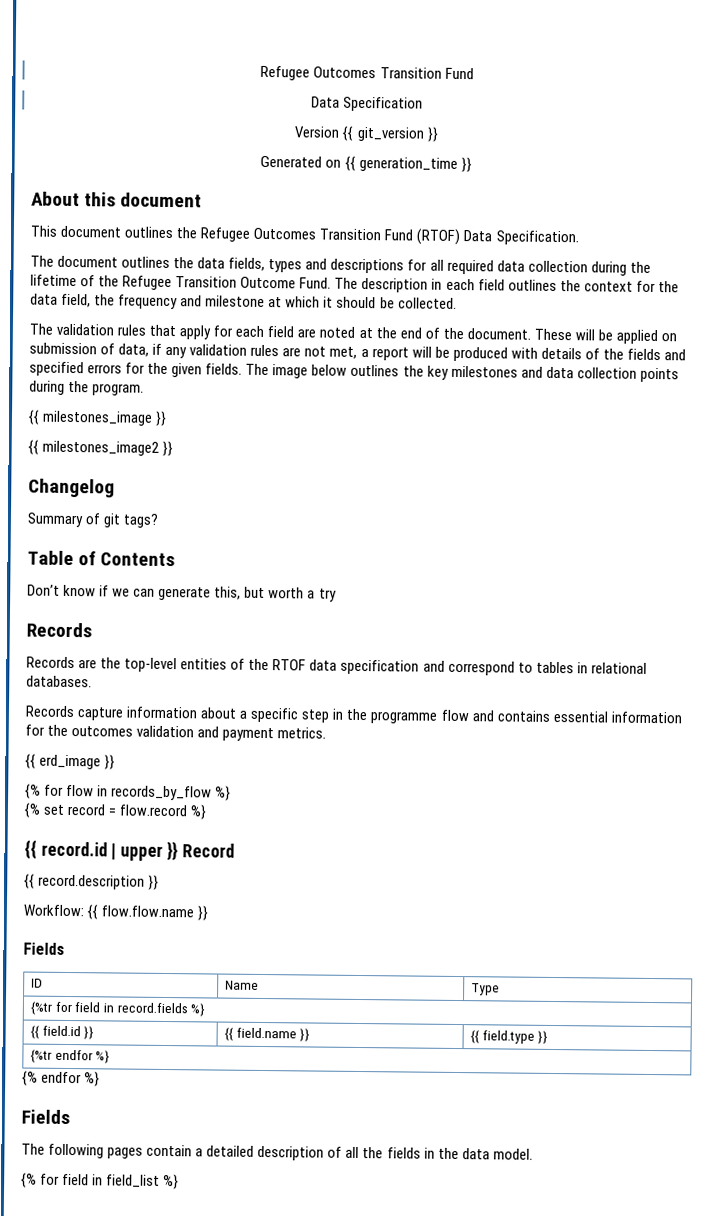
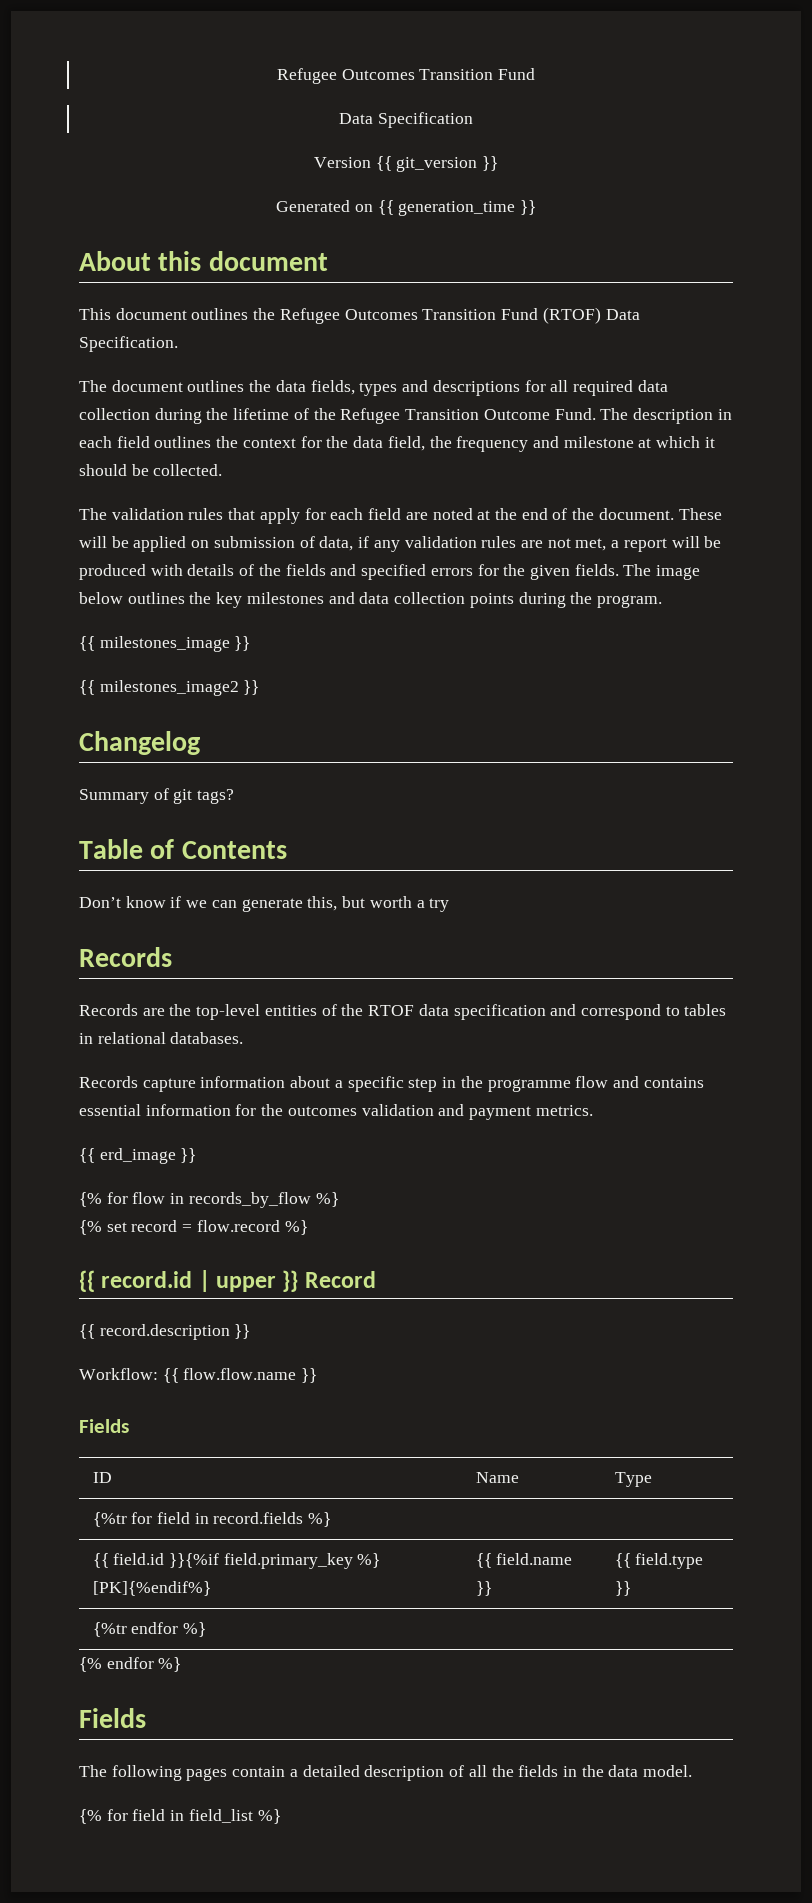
[83,1026,95,1040] }} -> [168,1553,381,1569] [92,1581,211,1596] }}{%if field.primary_key %} [PK]{%endif%}

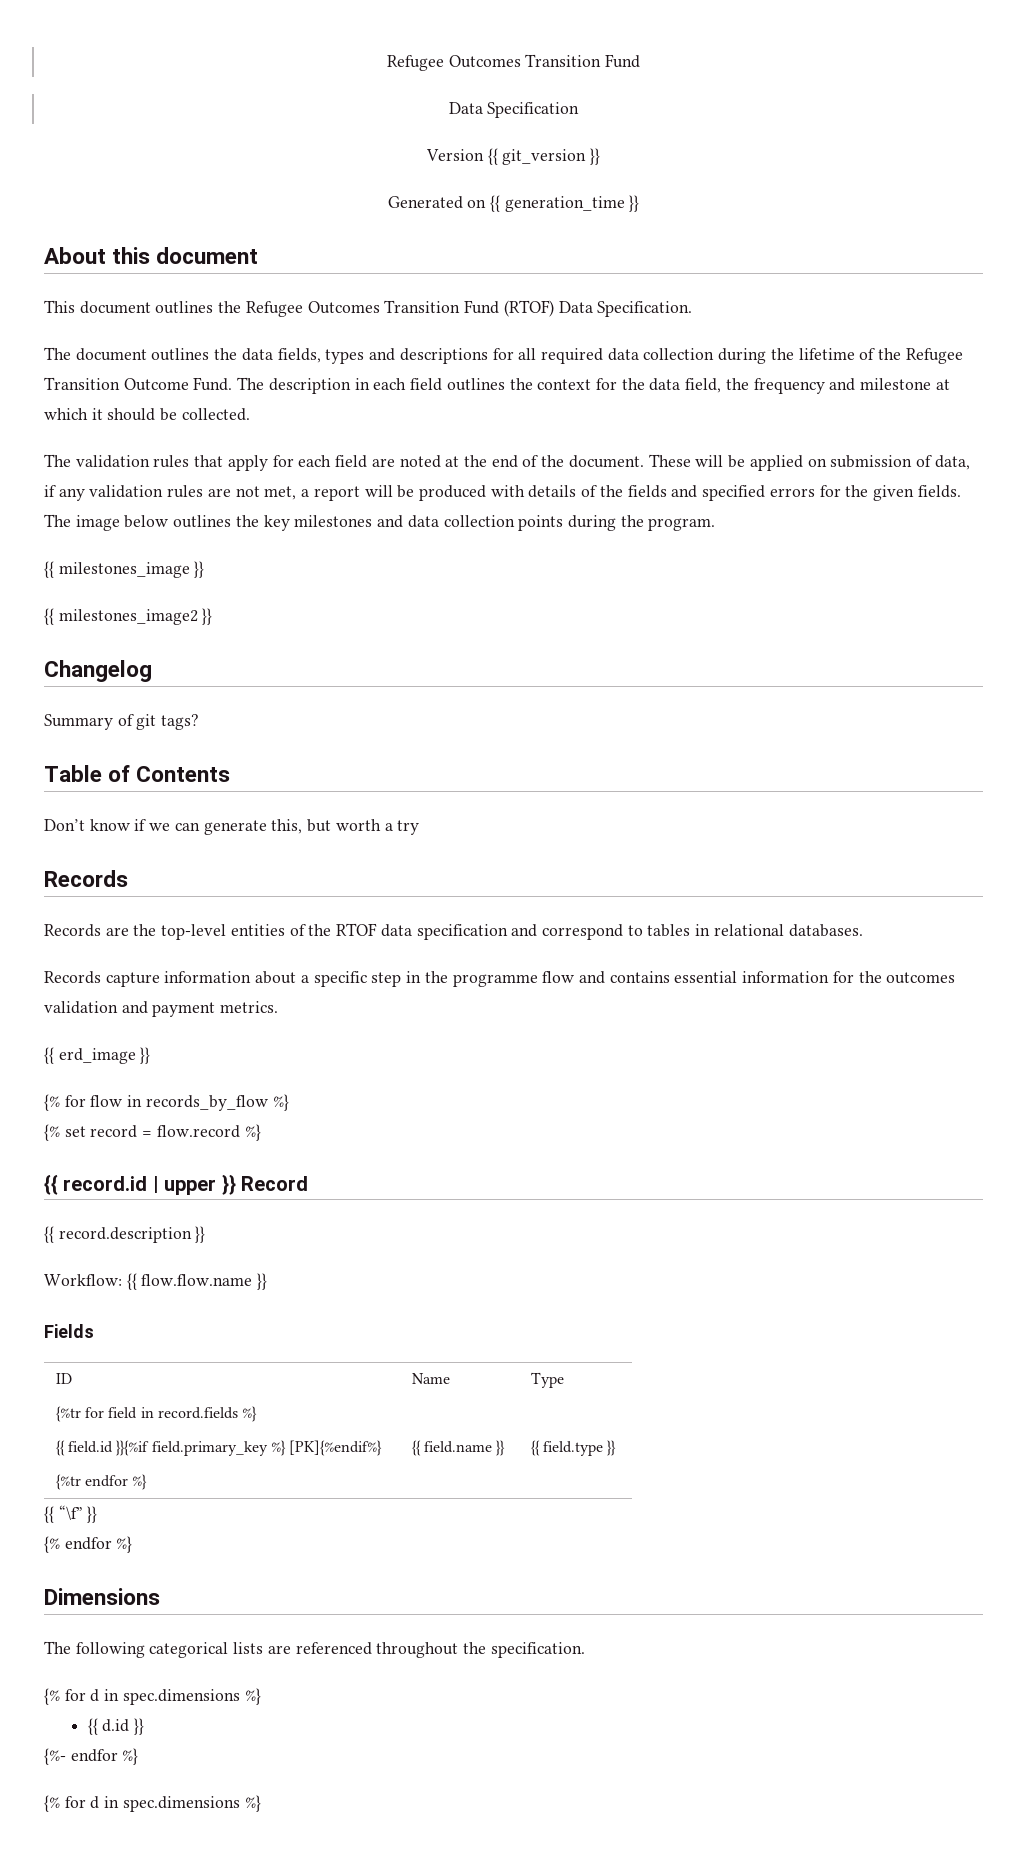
(206, 1629) none -> [44,1505,98,1523] // {{ “\f” }}
[79,1708,146,1728] Fields -> [44,1588,160,1605] Dimensions
[186,1765,693,1781] [79,1809,253,1824] pages contain a detailed description of all the fields in the data model. // {% for field in field_list -> [149,1642,585,1658] [44,1688,261,1705] [87,1718,145,1735] [44,1748,139,1765] [44,1795,240,1812] categorical lists are referenced throughout the specification. // {% for d in spec.dimensions %} // {{ d.id }} // {%- endfor %} // {% for d in spec.dimensions

